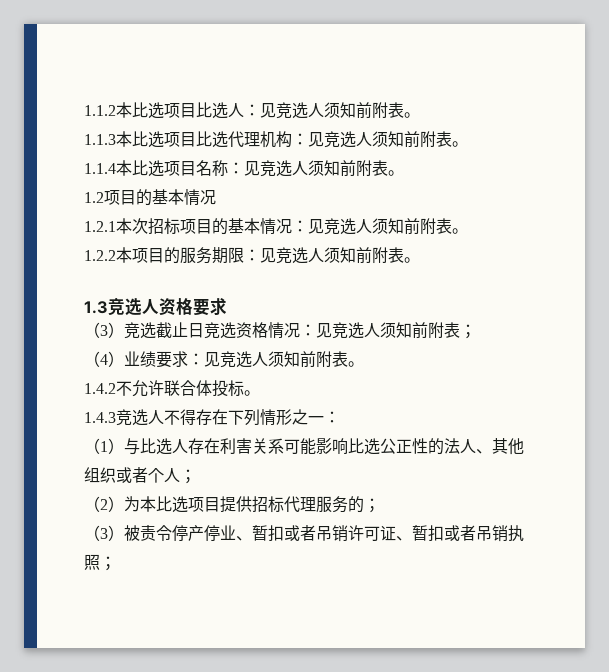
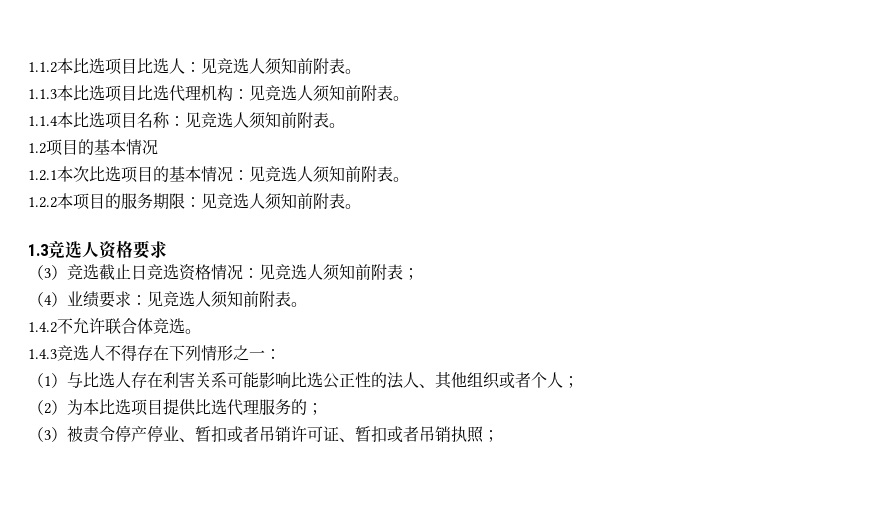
[148,218,180,235] 招标 -> [89,166,121,182] 比选
[212,380,244,397] 投标 -> [153,318,185,334] 竞选
[252,496,284,513] 招标 -> [195,399,227,415] 比选

